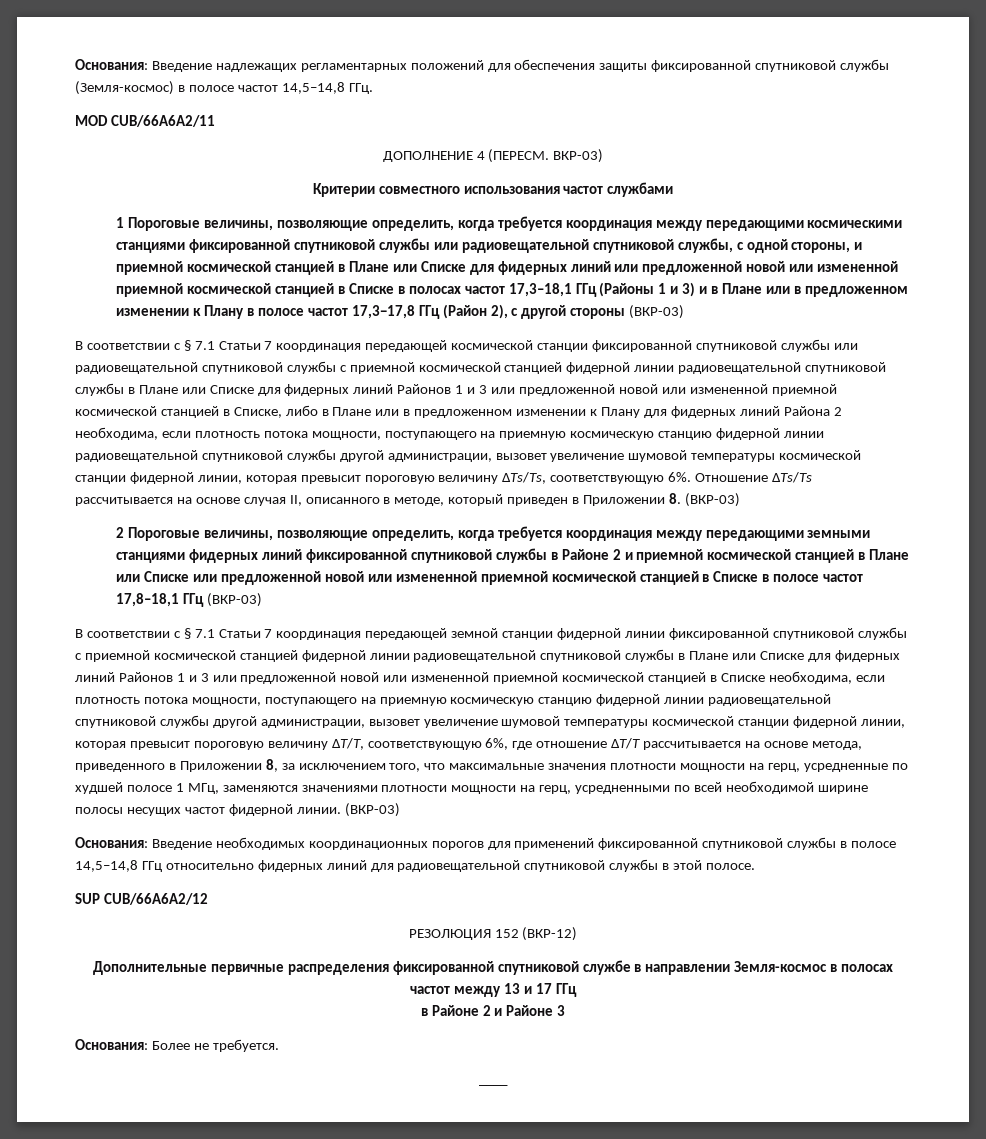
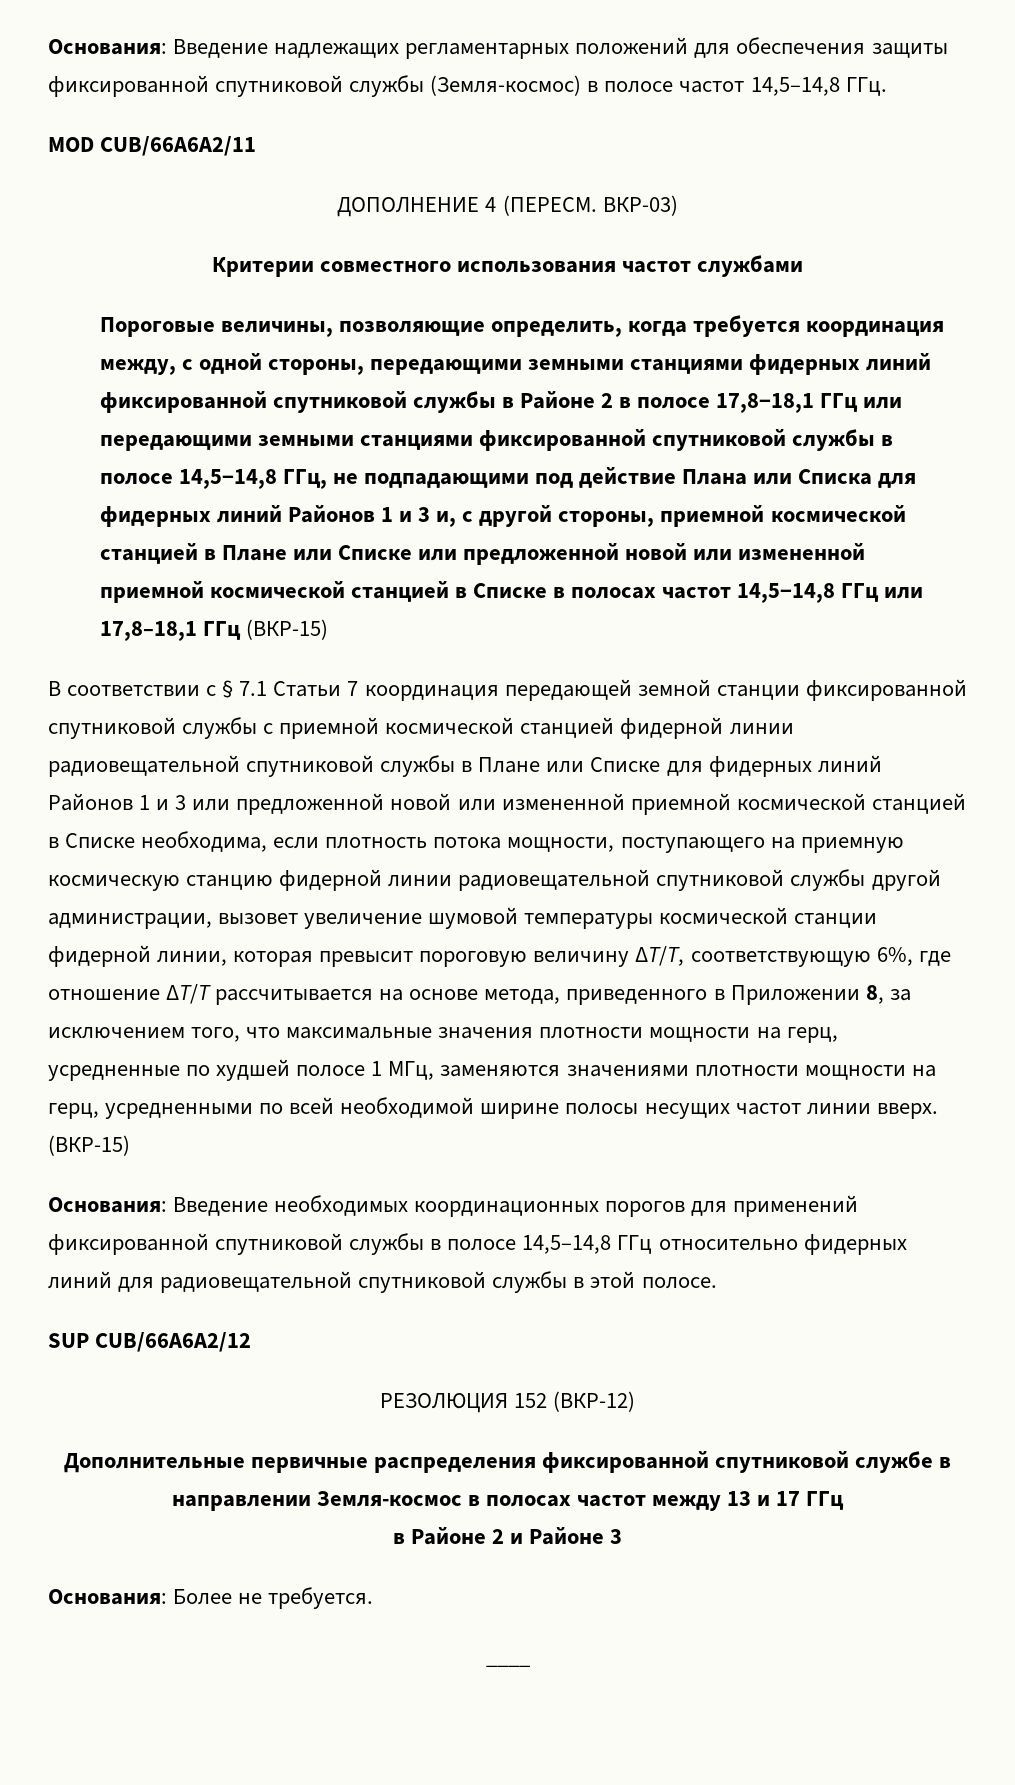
[116,216,903,231] [116,238,863,253] [116,261,899,275] [116,282,908,297] [116,304,685,319] [75,339,858,352] [75,361,887,374] [75,383,837,396] [75,405,842,418] [75,427,825,440] [75,449,862,462] [75,472,813,484] [75,493,740,507] [116,526,703,541] 1 Пороговые величины, позволяющие определить, когда требуется координация между передающими космическими станциями фиксированной спутниковой службы или радиовещательной спутниковой службы, с одной стороны, и приемной космической станцией в Плане или Списке для фидерных линий или предложенной новой или измененной приемной космической станцией в Списке в полосах частот 17,3–18,1 ГГц (Районы 1 и 3) и в Плане или в предложенном изменении к Плану в полосе частот 17,3−17,8 ГГц (Район 2), с другой стороны (ВКР-03) // В соответствии с § 7.1 Статьи 7 координация передающей космической станции фиксированной спутниковой службы или радиовещательной спутниковой службы с приемной космической станцией фидерной линии радиовещательной спутниковой службы в Плане или Списке для фидерных линий Районов 1 и 3 или предложенной новой или измененной приемной космической станцией в Списке, либо в Плане или в предложенном изменении к Плану для фидерных линий Района 2 необходима, если плотность потока мощности, поступающего на приемную космическую станцию фидерной линии радиовещательной спутниковой службы другой администрации, вызовет увеличение шумовой температуры космической станции фидерной линии, которая превысит пороговую величину ΔTs/Ts, соответствующую 6%. Отношение ΔTs/Ts рассчитывается на основе случая II, описанного в методе, который приведен в Приложении 8. (ВКР-03) // 2 Пороговые величины, позволяющие определить, когда требуется координация между -> [99,315,945,337] [99,353,364,375] Пороговые величины, позволяющие определить, когда требуется координация между, с одной стороны,
[624,552,633,560] и -> [619,393,903,413] [99,429,894,451] [99,467,917,489] [99,505,655,527] в полосе 17,8−18,1 ГГц или передающими земными станциями фиксированной спутниковой службы в полосе 14,5−14,8 ГГц, не подпадающими под действие Плана или Списка для фидерных линий Районов 1 и 3 и, с другой стороны,
[773,574,864,582] [116,593,263,607] полосе частот 17,8–18,1 ГГц (ВКР-03) -> [571,583,924,603] [99,619,328,641] полосах частот 14,5−14,8 ГГц или 17,8–18,1 ГГц (ВКР-15)
[557,628,665,640] фидерной линии -> (800, 692) none
[228,803,400,817] фидерной линии. (ВКР-03) -> [806,1103,938,1119] [48,1135,130,1156] линии вверх. (ВКР-15)

